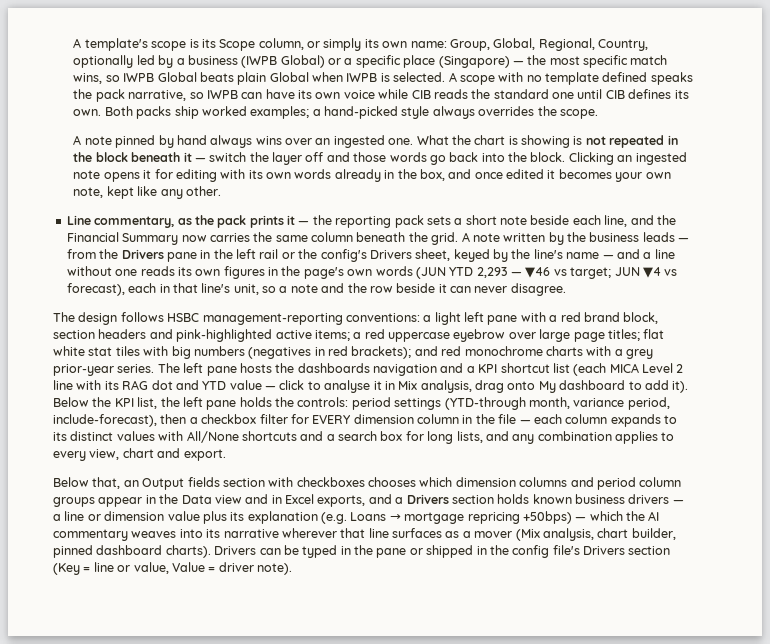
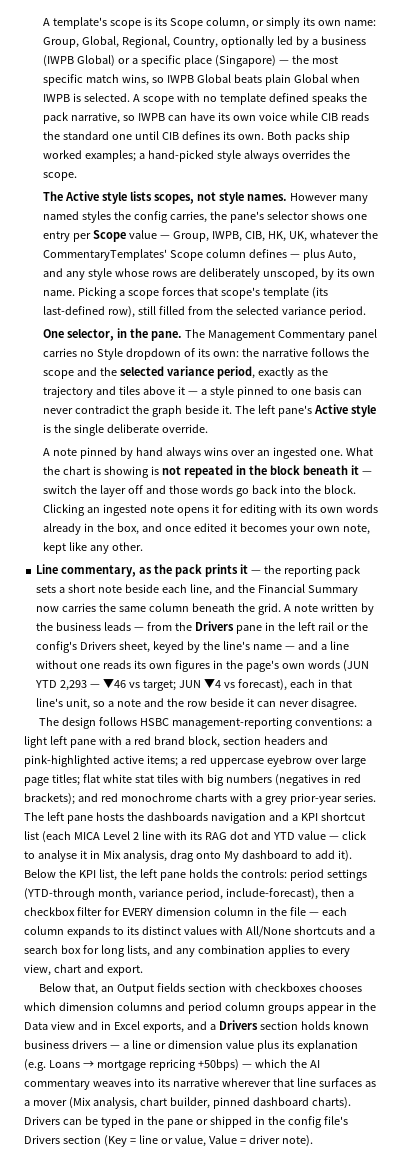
(598, 114) none -> [43,191,368,204] [43,211,367,223] [43,230,378,242] [43,249,357,261] [43,268,375,280] [43,287,329,299] [43,306,367,318] [43,328,378,341] [43,348,369,360] [43,366,329,379] [43,386,362,398] [43,404,376,417] [43,424,209,436] // The Active style lists scopes, not style names. However many named styles the config carries, the pane's selector shows one entry per Scope value — Group, IWPB, CIB, HK, UK, whatever the CommentaryTemplates' Scope column defines — plus Auto, and any style whose rows are deliberately unscoped, by its own name. Picking a scope forces that scope's template (its last-defined row), still filled from the selected variance period. // One selector, in the pane. The Management Commentary panel carries no Style dropdown of its own: the narrative follows the scope and the selected variance period, exactly as the trajectory and tiles above it — a style pinned to one basis can never contradict the graph beside it. The left pane's Active style is the single deliberate override.

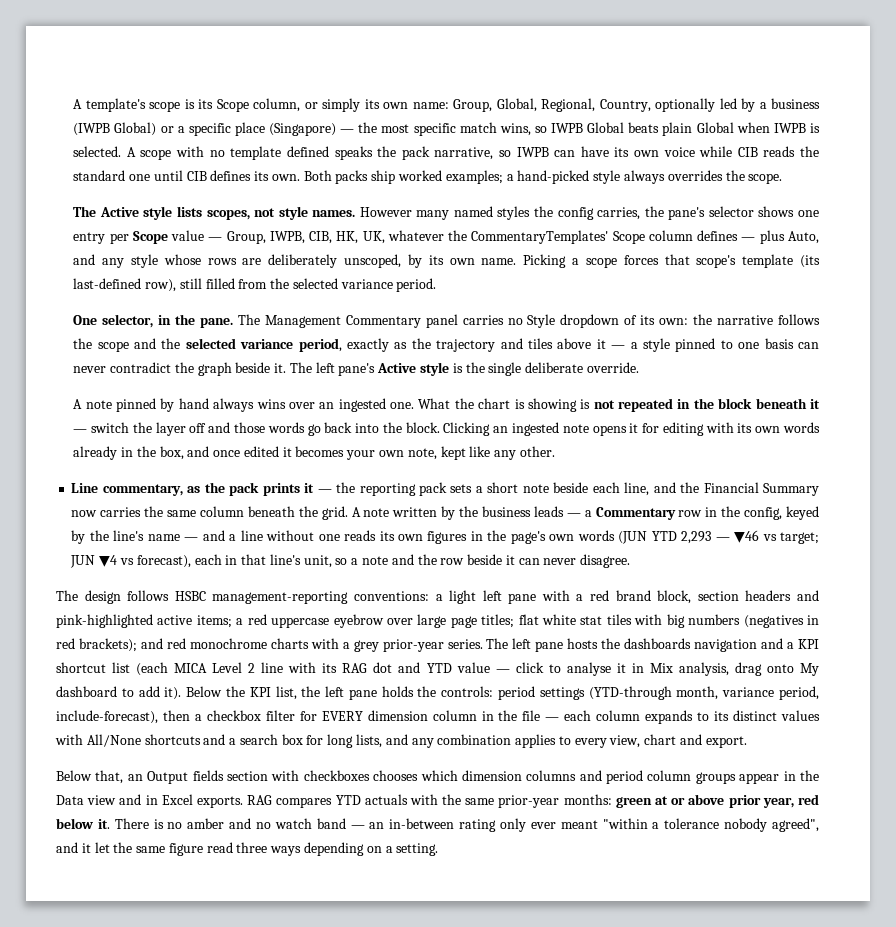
[146,621,368,634] [36,641,151,653] from the Drivers pane in the left rail or the config's Drivers sheet, -> [584,506,783,520] a Commentary row in the config,
[142,1020,369,1033] [24,1040,358,1052] [24,1059,320,1071] [24,1078,376,1090] [24,1097,351,1109] [24,1116,348,1128] [24,1135,313,1147] exports, and a Drivers section holds known business drivers — a line or dimension value plus its explanation (e.g. Loans → mortgage repricing +50bps) — which the AI commentary weaves into its narrative wherever that line surfaces as a mover (Mix analysis, chart builder, pinned dashboard charts). Drivers can be typed in the pane or shipped in the config file's Drivers section (Key = line or value, Value = driver note). -> [196,794,819,808] [56,818,819,832] [56,842,439,856] exports. RAG compares YTD actuals with the same prior-year months: green at or above prior year, red below it. There is no amber and no watch band — an in-between rating only ever meant "within a tolerance nobody agreed", and it let the same figure read three ways depending on a setting.

